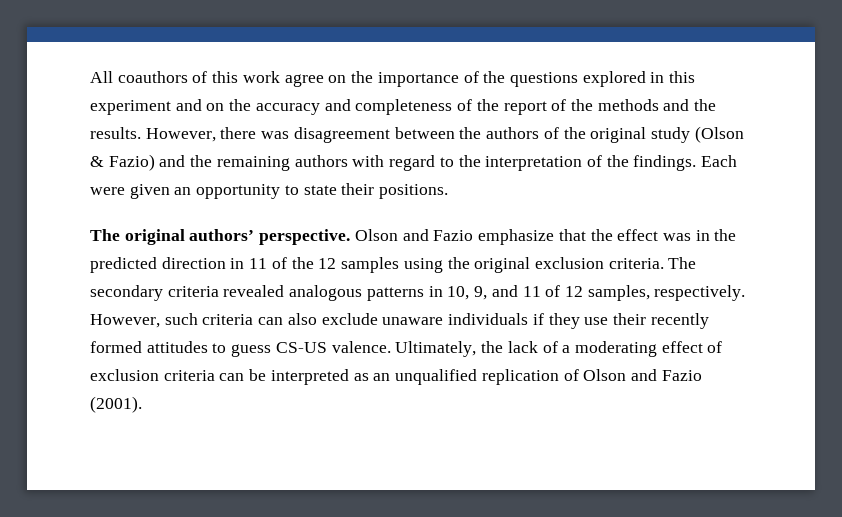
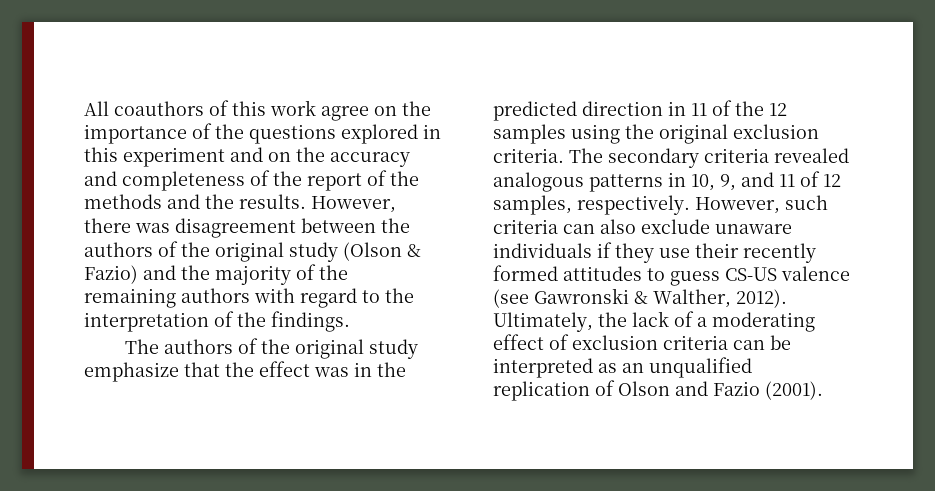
(213, 161) none -> [215,264,348,285] majority of the
[701,155,738,167] [90,183,449,199] [90,229,474,245] Each were given an opportunity to state their positions. // The original authors’ perspective. Olson and Fazio -> [124,338,418,359] // The authors of the original study
[331,341,391,353] valence. -> [781,266,850,281] [493,288,787,308] valence (see Gawronski & Walther, 2012).

